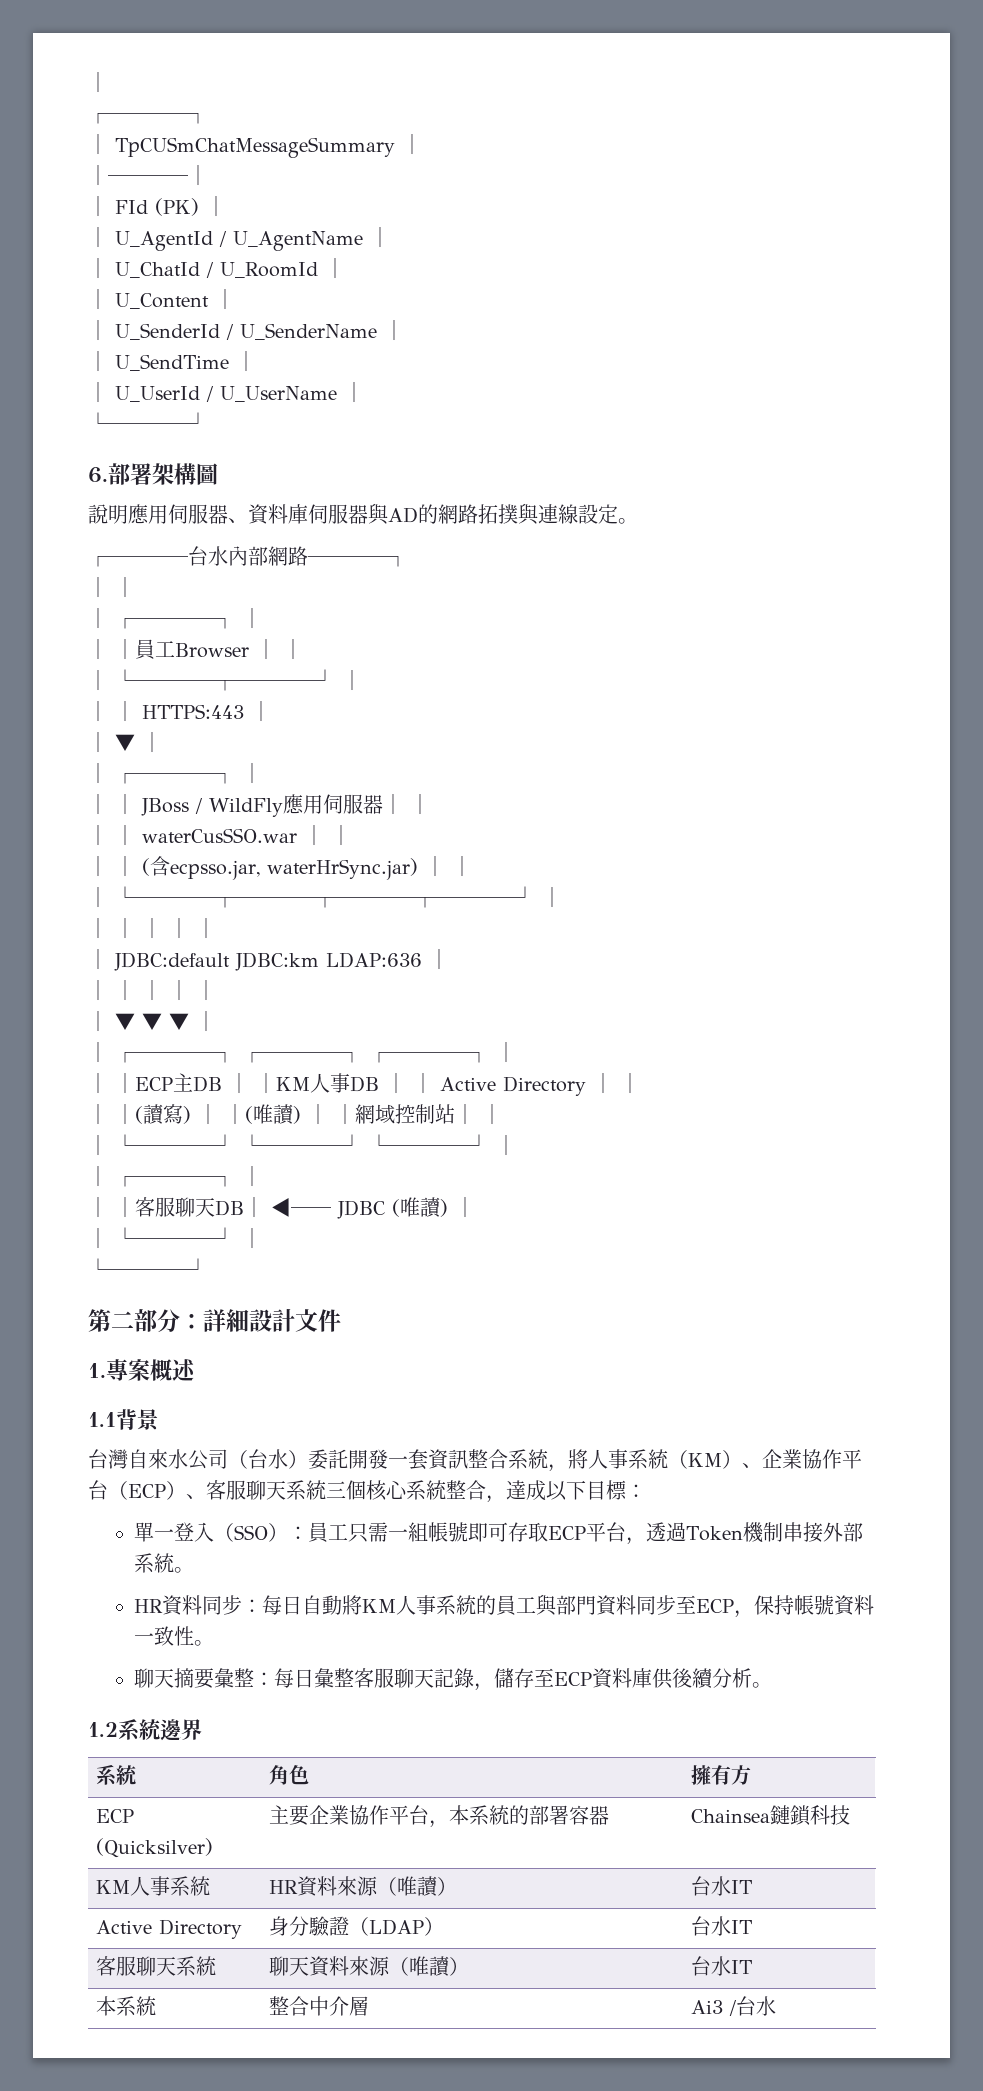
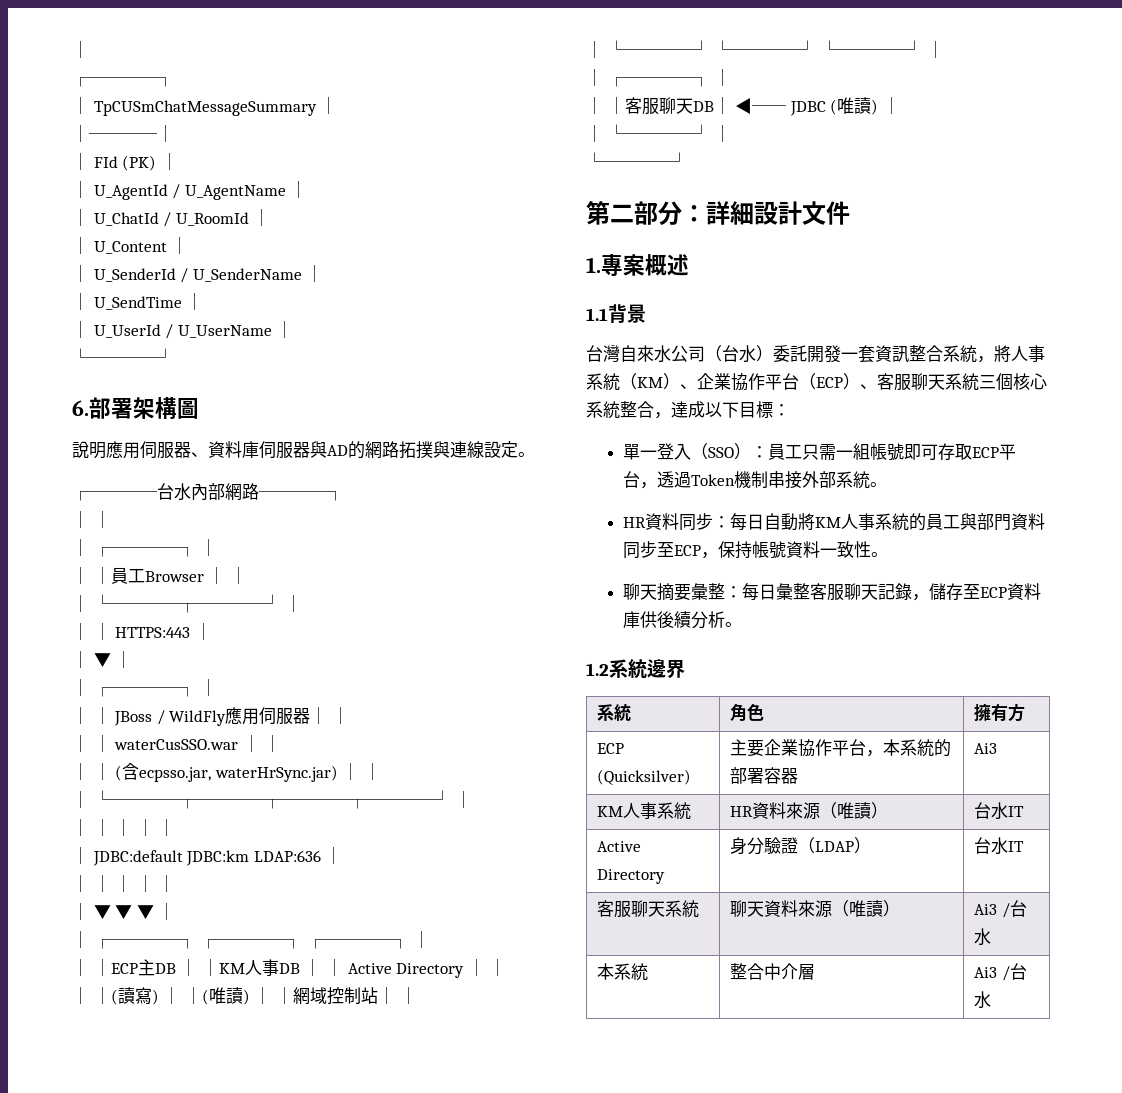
[691,1805,851,1826] Chainsea鏈鎖科技 -> [974,743,998,754] Ai3
[691,1956,753,1976] 台水IT -> [974,900,1027,918] [974,928,992,945] Ai3 /台水

